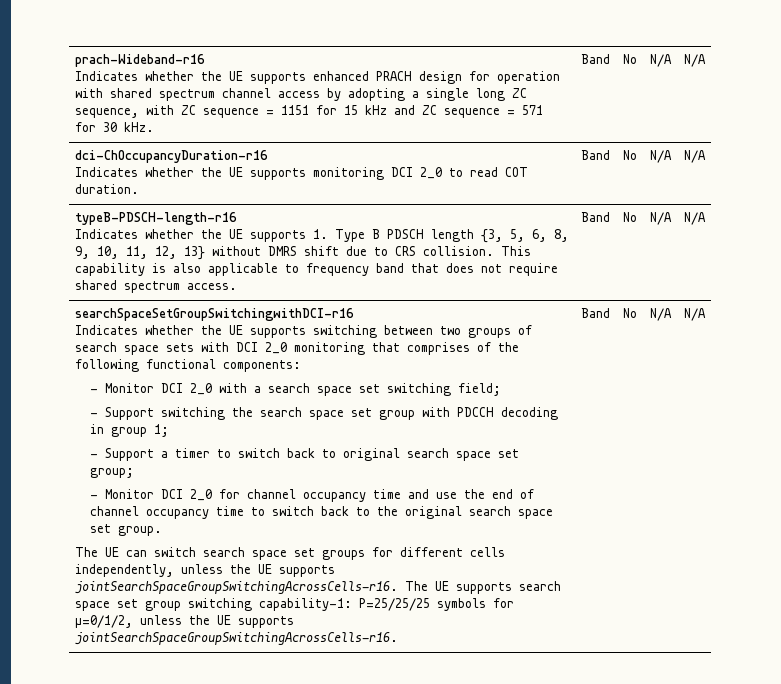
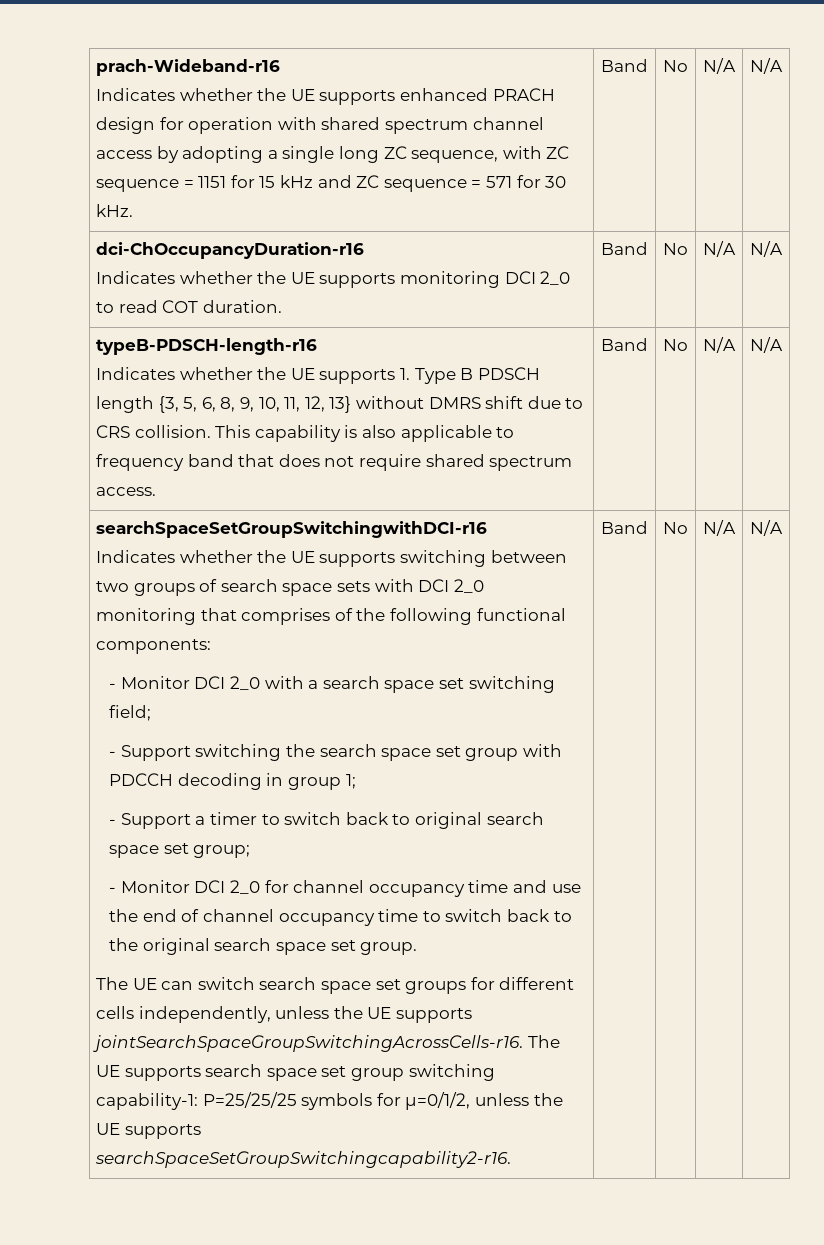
[74,632,398,645] jointSearchSpaceGroupSwitchingAcrossCells-r16. -> [95,1151,512,1168] searchSpaceSetGroupSwitchingcapability2-r16.

